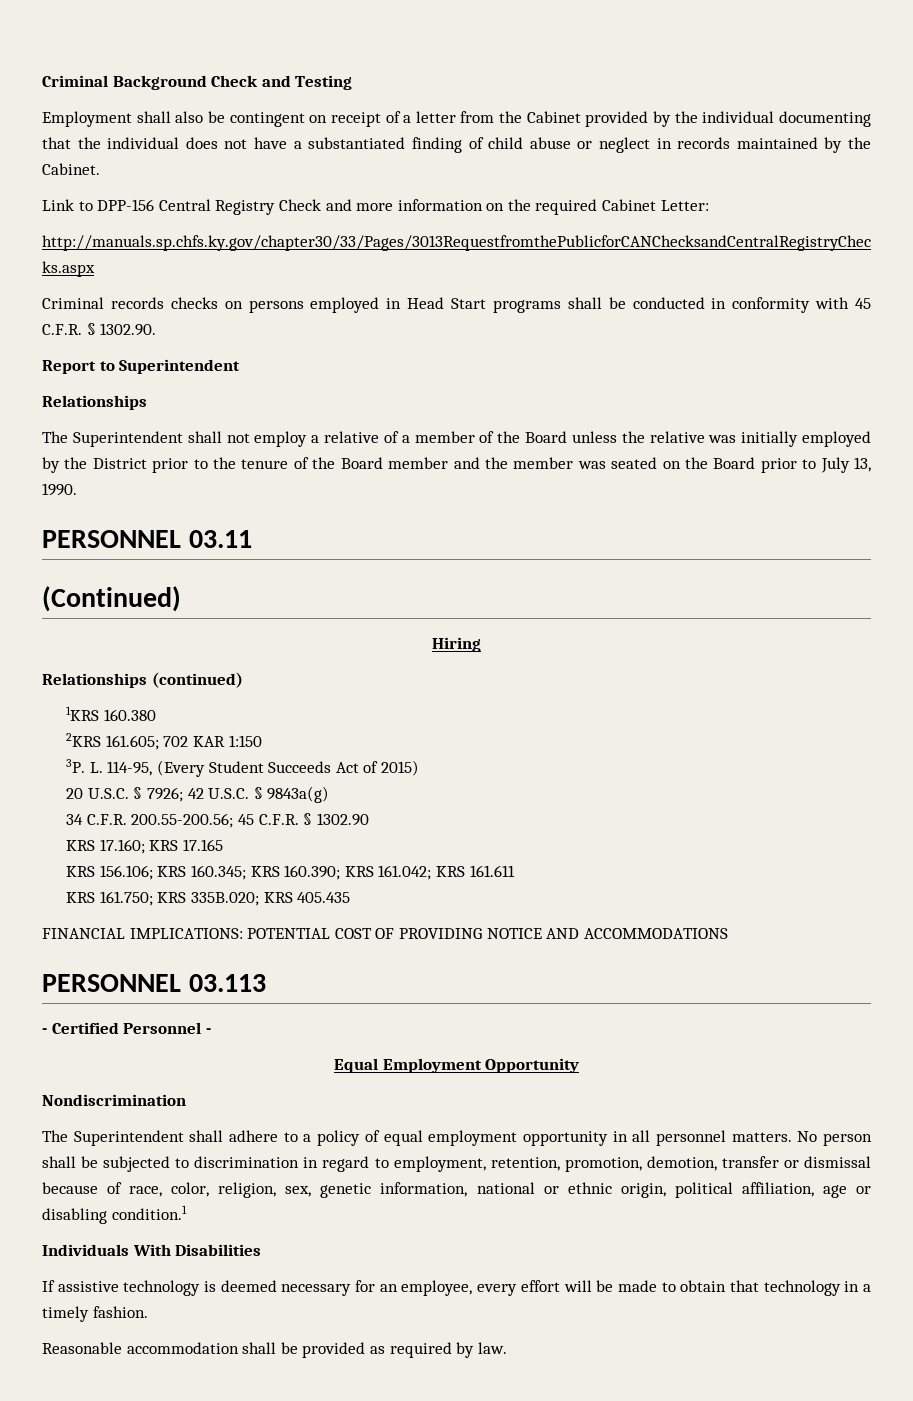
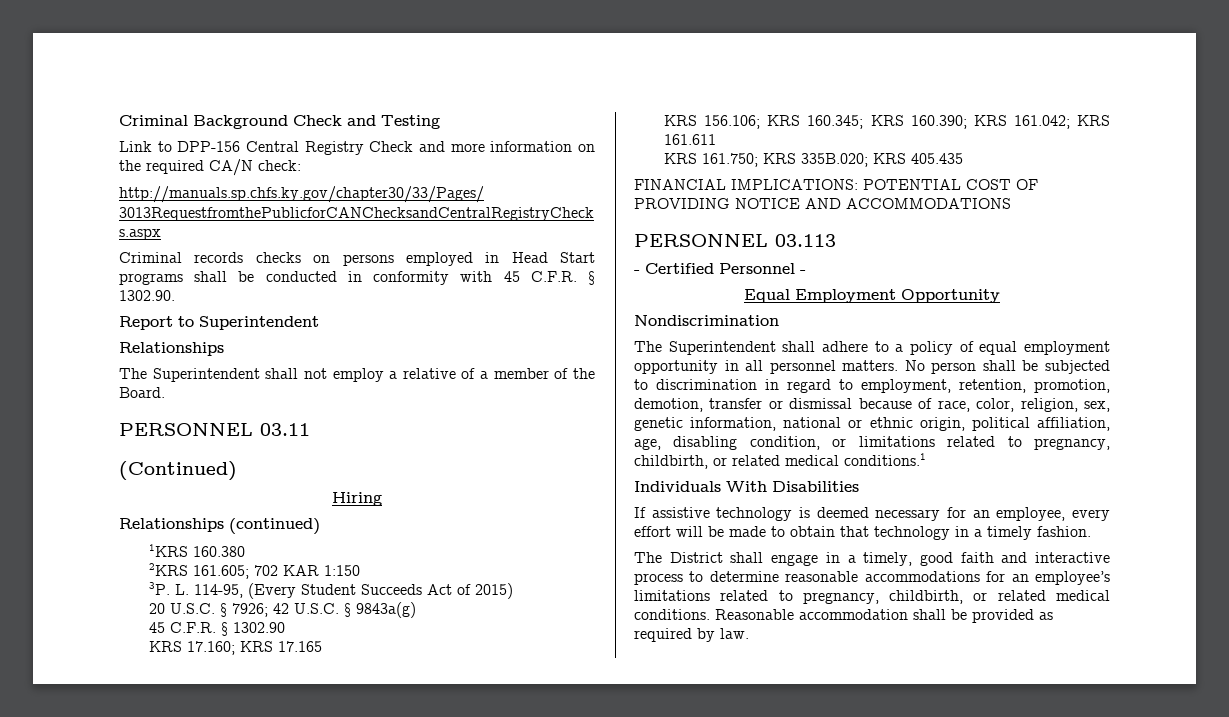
[42,111,871,127] [42,137,871,153] [42,163,100,175] // Employment shall also be contingent on receipt of a letter from the Cabinet provided by the individual documenting that the individual does not have a substantiated finding of child abuse or neglect in records maintained by the Cabinet. -> (440, 122) none
[602,199,709,211] Cabinet Letter: -> [209,159,301,176] CA/N check:
[524,431,872,447] [42,457,871,473] [42,483,77,496] Board unless the relative was initially employed by the District prior to the tenure of the Board member and the member was seated on the Board prior to July 13, 1990. -> [119,387,165,398] Board.
[66,813,234,828] 34 C.F.R. 200.55-200.56; -> (417, 610) none
[822,1185,872,1198] [42,1205,187,1224] age or disabling condition.1 -> [634,436,1110,450] [634,453,926,469] age, disabling condition, or limitations related to pregnancy, childbirth, or related medical conditions.1
(148, 1312) none -> [634,552,1110,566] [634,571,1110,585] [634,590,1110,604] [634,609,710,620] The District shall engage in a timely, good faith and interactive process to determine reasonable accommodations for an employee’s limitations related to pregnancy, childbirth, or related medical conditions.

